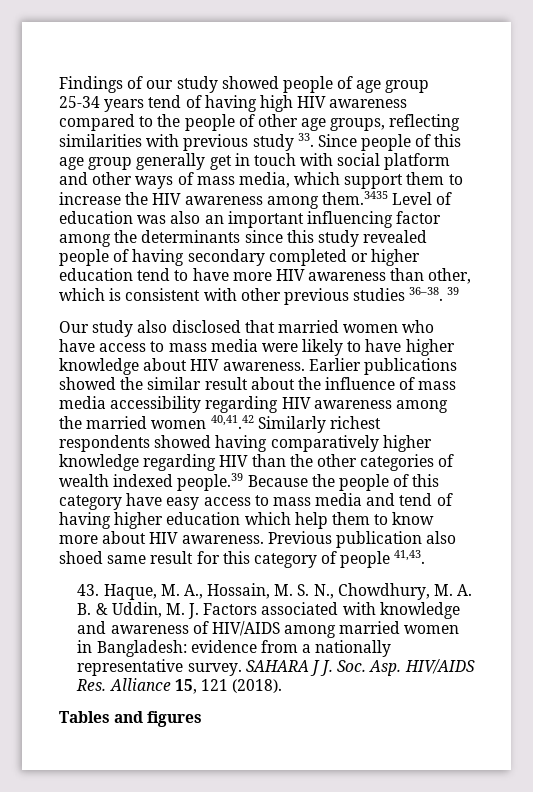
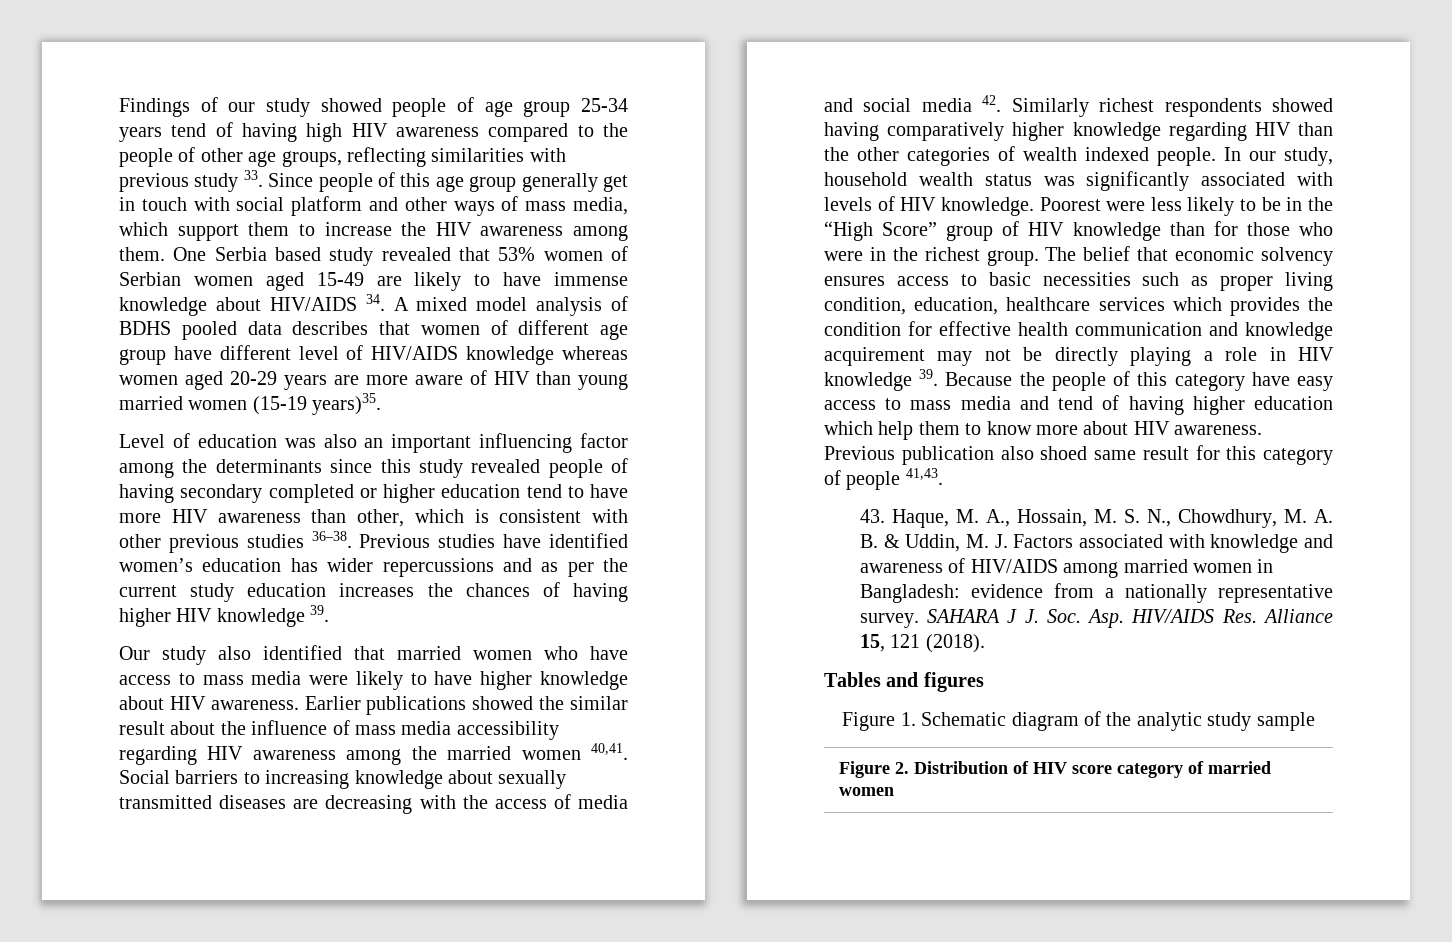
[321,191,388,205] them.3435 -> [119,246,628,266] [119,272,628,291] [119,294,628,316] [119,320,628,340] [119,345,628,365] [119,370,628,390] [119,393,382,415] them. One Serbia based study revealed that 53% women of Serbian women aged 15-49 are likely to have immense knowledge about HIV/AIDS 34. A mixed model analysis of BDHS pooled data describes that women of different age group have different level of HIV/AIDS knowledge whereas women aged 20-29 years are more aware of HIV than young married women (15-19 years)35. //
[447,287,460,295] 39 -> [359,533,628,548] [119,558,628,577] [119,582,629,602] [119,605,330,627] Previous studies have identified women’s education has wider repercussions and as per the current study education increases the chances of having higher HIV knowledge 39.
[171,320,241,333] disclosed -> [263,645,342,660] identified
[210,415,254,429] 40,41.42 -> [591,743,628,760] [119,770,567,789] [119,794,628,814] [824,95,1002,112] 40,41. Social barriers to increasing knowledge about sexually transmitted diseases are decreasing with the access of media and social media 42.
[177,473,244,491] people.39 -> [1157,147,1333,166] [824,171,1333,191] [824,196,1333,216] [824,221,1333,241] [824,246,1333,266] [824,272,1333,291] [824,297,1333,316] [824,321,1333,341] [824,347,1334,366] [824,369,939,391] people. In our study, household wealth status was significantly associated with levels of HIV knowledge. Poorest were less likely to be in the “High Score” group of HIV knowledge than for those who were in the richest group. The belief that economic solvency ensures access to basic necessities such as proper living condition, education, healthcare services which provides the condition for effective health communication and knowledge acquirement may not be directly playing a role in HIV knowledge 39.
(203, 719) none -> [842,711,1315,731] [838,761,1271,778] [838,787,894,796] // Figure 1. Schematic diagram of the analytic study sample // Figure 2. Distribution of HIV score category of married women

